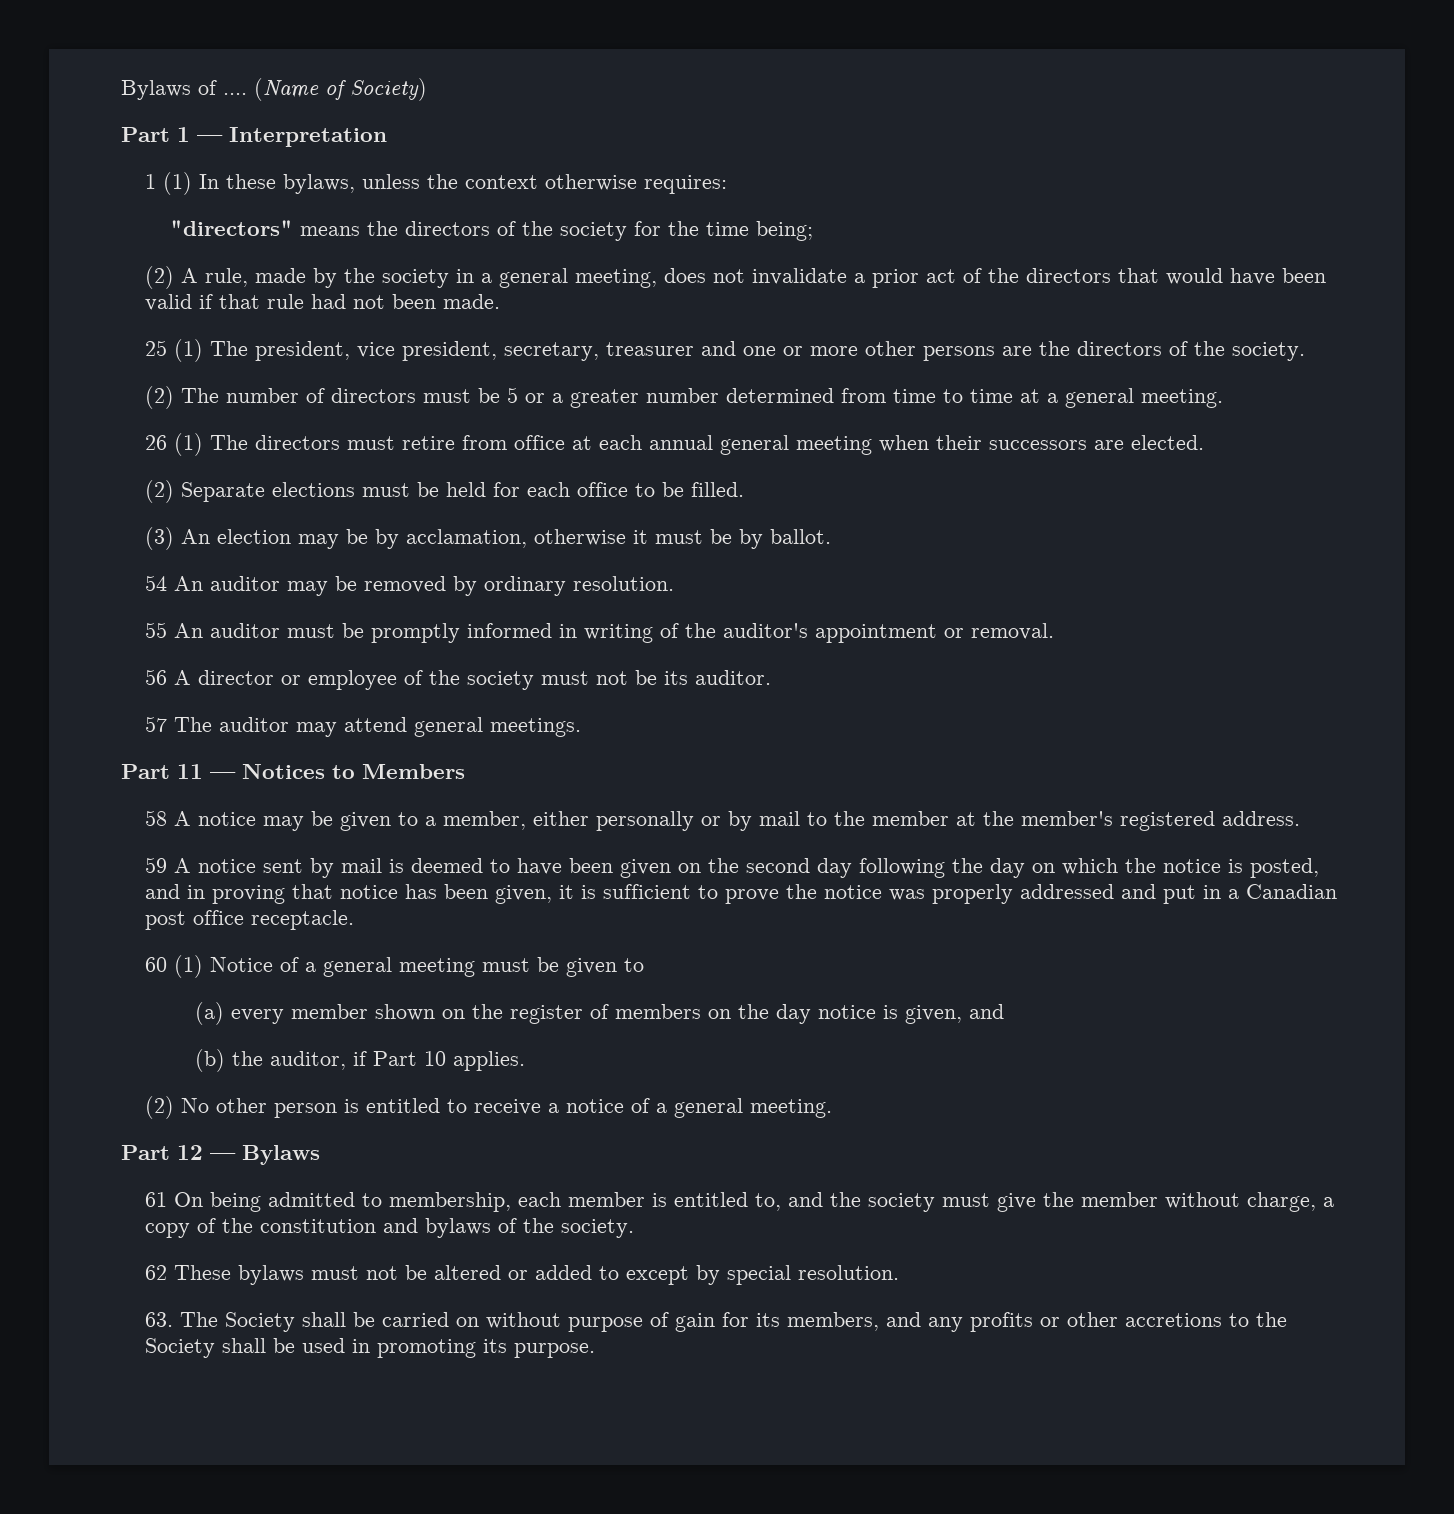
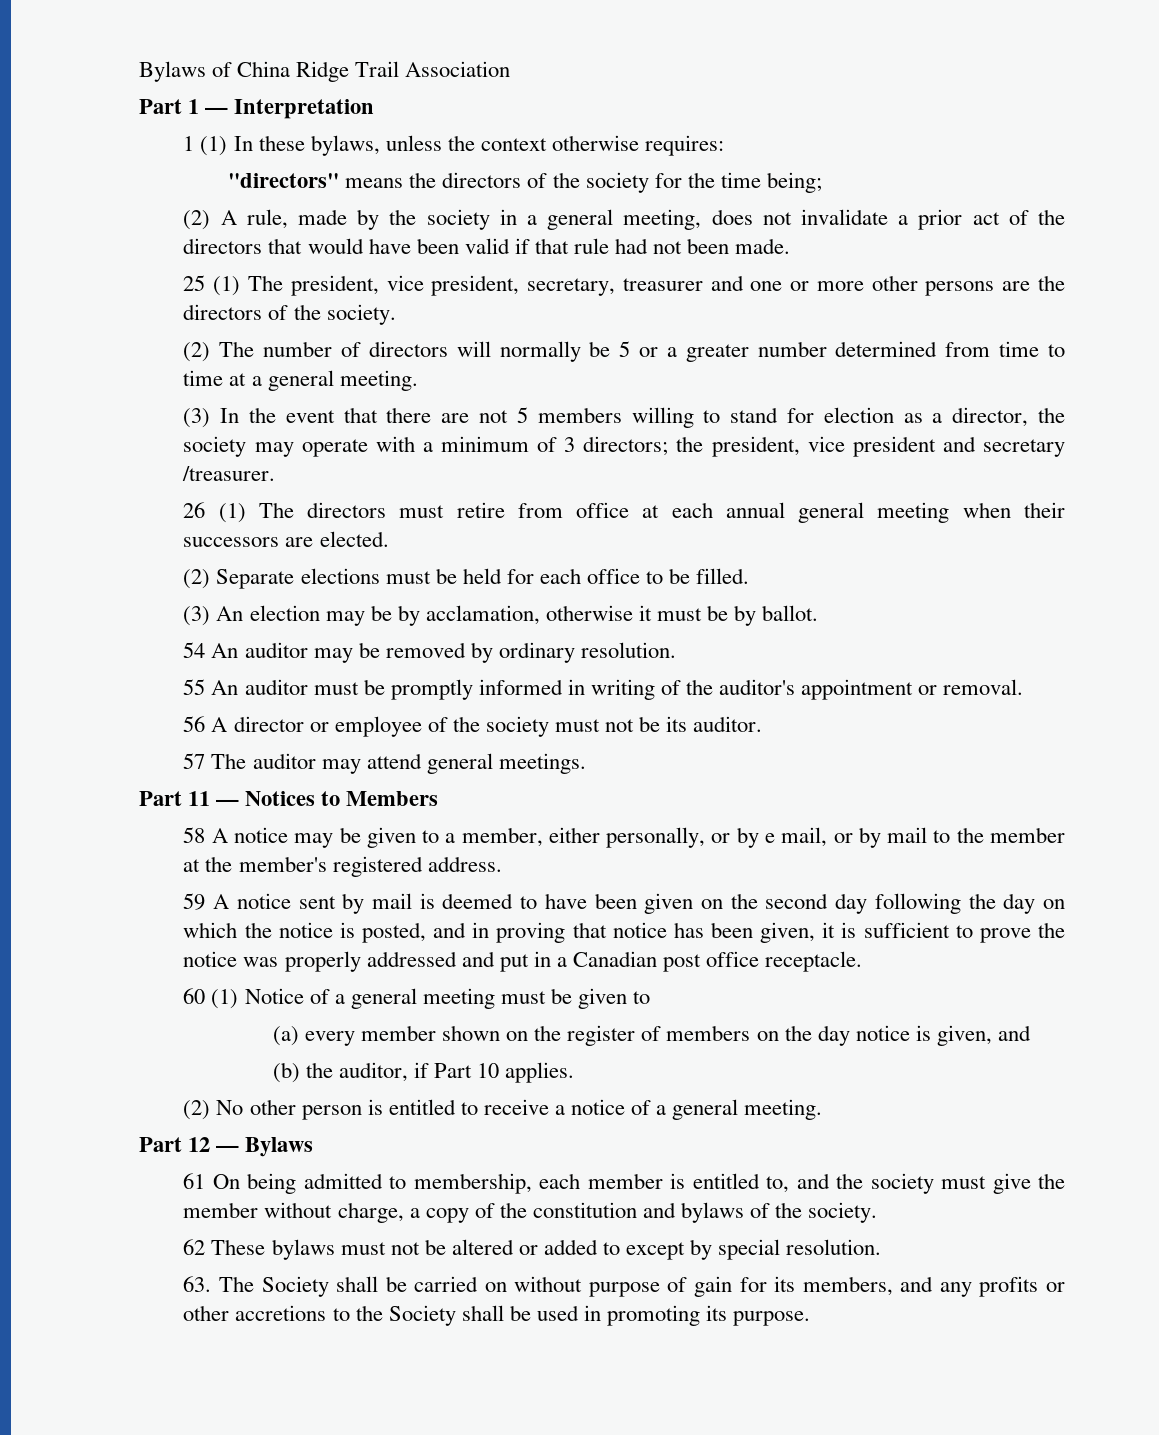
[222,78,427,101] .... (Name of Society) -> [236,61,511,82] China Ridge Trail Association
[423,389,472,403] must -> [456,341,581,362] will normally
(1224, 398) none -> [183,407,1066,428] [183,436,1065,457] [182,466,276,481] // (3) In the event that there are not 5 members willing to stand for election as a director, the society may operate with a minimum of 3 directors; the president, vice president and secretary /treasurer.
[596,811,695,831] personally -> [606,827,828,848] personally, or by e mail,

